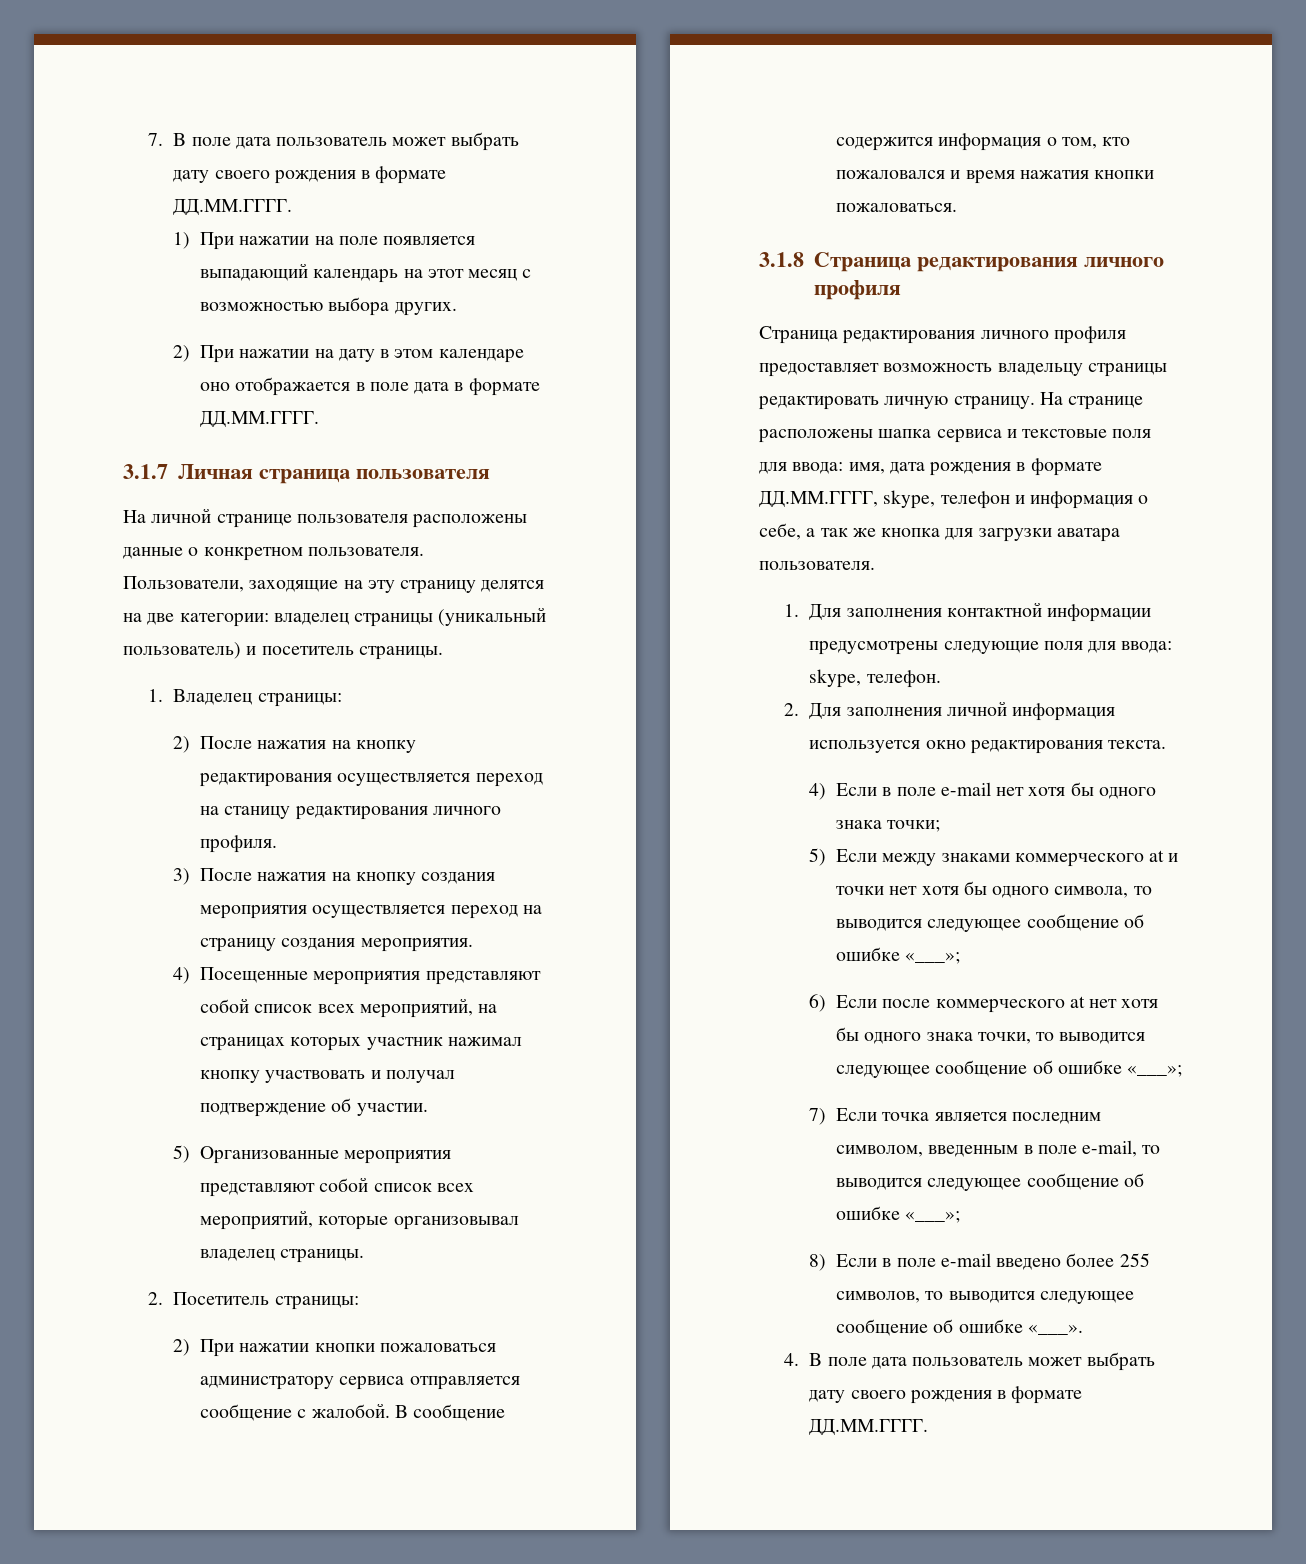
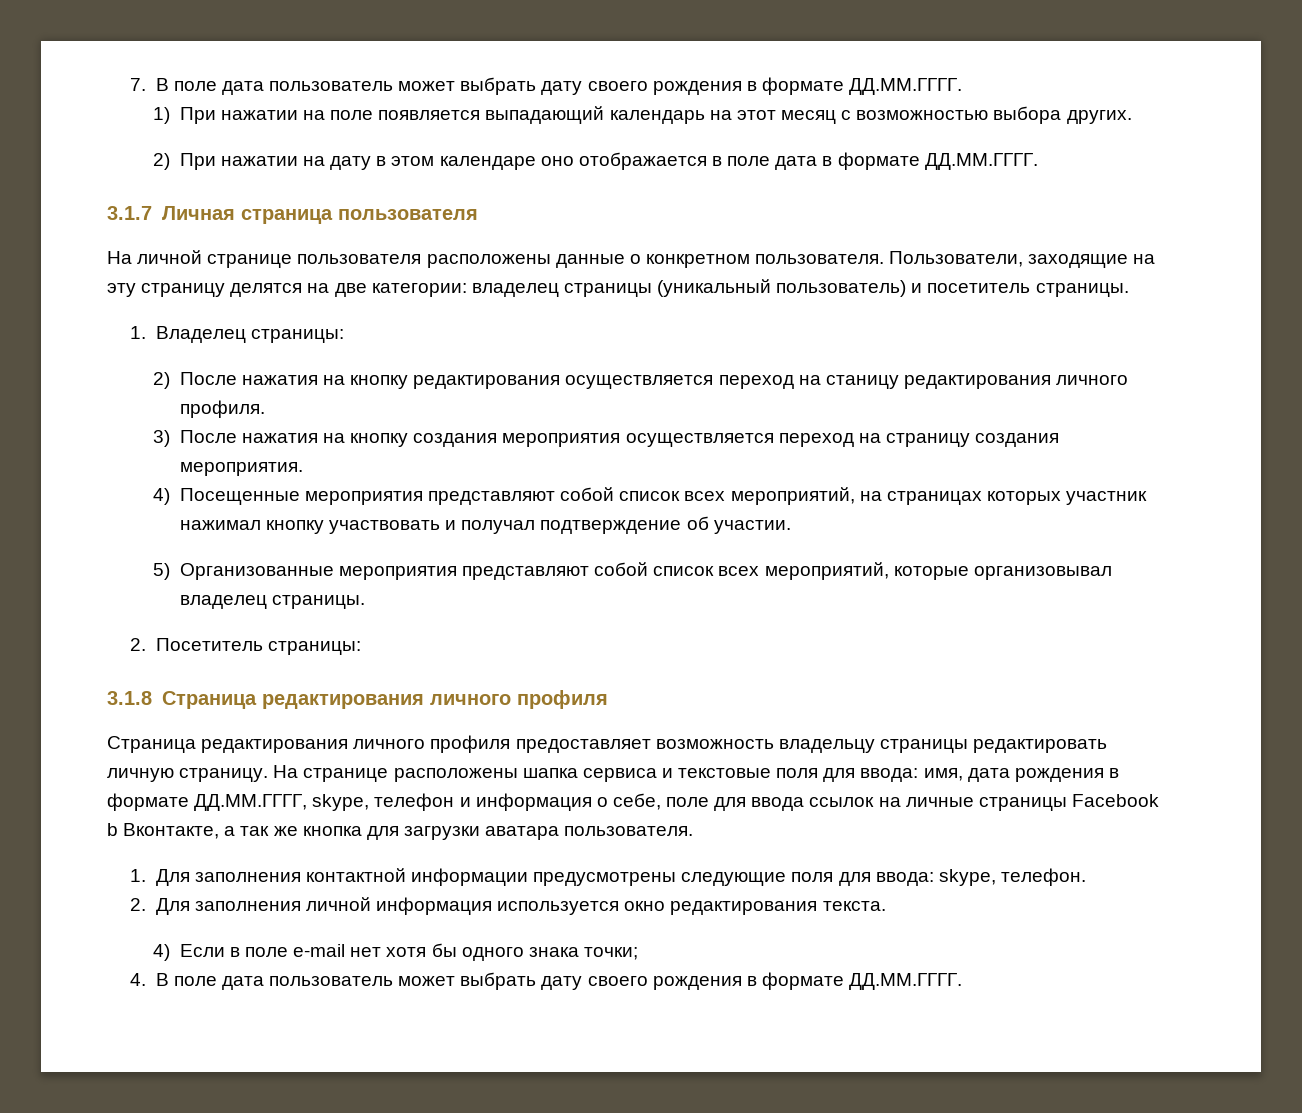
[173,1339,496,1357] [200,1376,520,1390] [200,1403,506,1421] [836,133,1131,151] [836,170,1155,184] [836,203,958,212] // 2) При нажатии кнопки пожаловаться администратору сервиса отправляется сообщение с жалобой. В сообщение содержится информация о том, кто пожаловался и время нажатия кнопки пожаловаться. -> (361, 648) none
(801, 531) none -> [666,794,1159,811] [107,823,220,839] поле для ввода ссылок на личные страницы Facebook b Вконтакте,
[809,848,1179,867] [836,881,1152,898] [836,914,1144,932] [836,947,961,964] [809,994,1159,1013] [836,1027,1146,1044] [836,1060,1183,1078] [809,1108,1101,1125] [836,1140,1161,1157] [836,1173,1144,1191] [836,1206,961,1223] [809,1253,1150,1271] [836,1291,1134,1304] [836,1319,1083,1336] // 5) Если между знаками коммерческого at и точки нет хотя бы одного символа, то выводится следующее сообщение об ошибке «___»; // 6) Если после коммерческого at нет хотя бы одного знака точки, то выводится следующее сообщение об ошибке «___»; // 7) Если точка является последним символом, введенным в поле e-mail, то выводится следующее сообщение об ошибке «___»; // 8) Если в поле e-mail введено более 255 символов, то выводится следующее сообщение об ошибке «___». -> (639, 953) none

